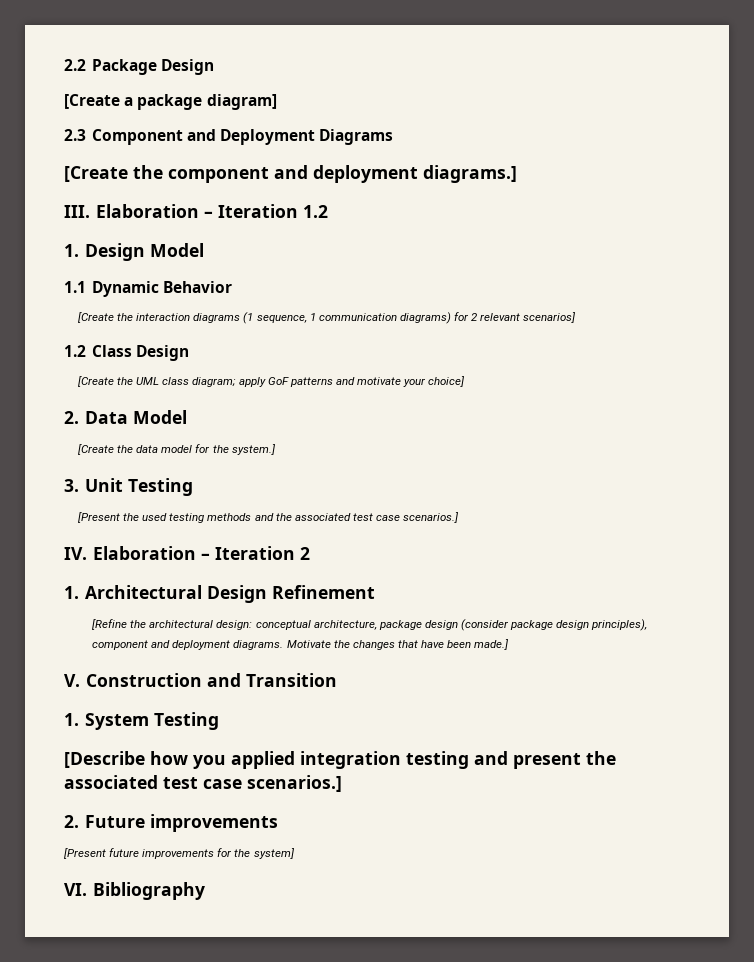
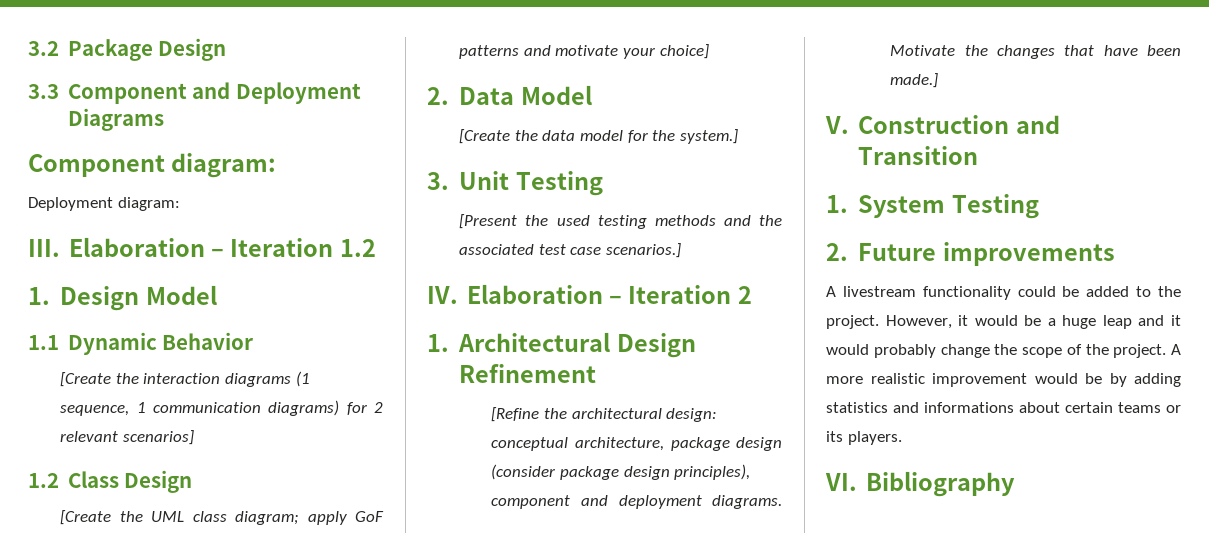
[64,59,86,71] 2.2 -> [28,41,59,56] 3.2
[64,94,277,110] [64,129,86,141] [Create a package diagram] // 2.3 -> [28,84,59,99] 3.3
[64,165,517,183] [Create the component and deployment diagrams.] -> [28,153,277,178] [28,197,180,211] Component diagram: // Deployment diagram:
[64,751,616,769] [64,775,342,792] [64,814,278,832] [64,848,295,859] [Describe how you applied integration testing and present the associated test case scenarios.] // 2. Future improvements // [Present future improvements for the system] -> [826,242,1115,266] [826,286,1181,300] [826,315,1181,329] [826,344,1181,358] [826,373,1181,387] [826,402,1181,413] [826,431,902,445] 2. Future improvements // A livestream functionality could be added to the project. However, it would be a huge leap and it would probably change the scope of the project. A more realistic improvement would be by adding statistics and informations about certain teams or its players.

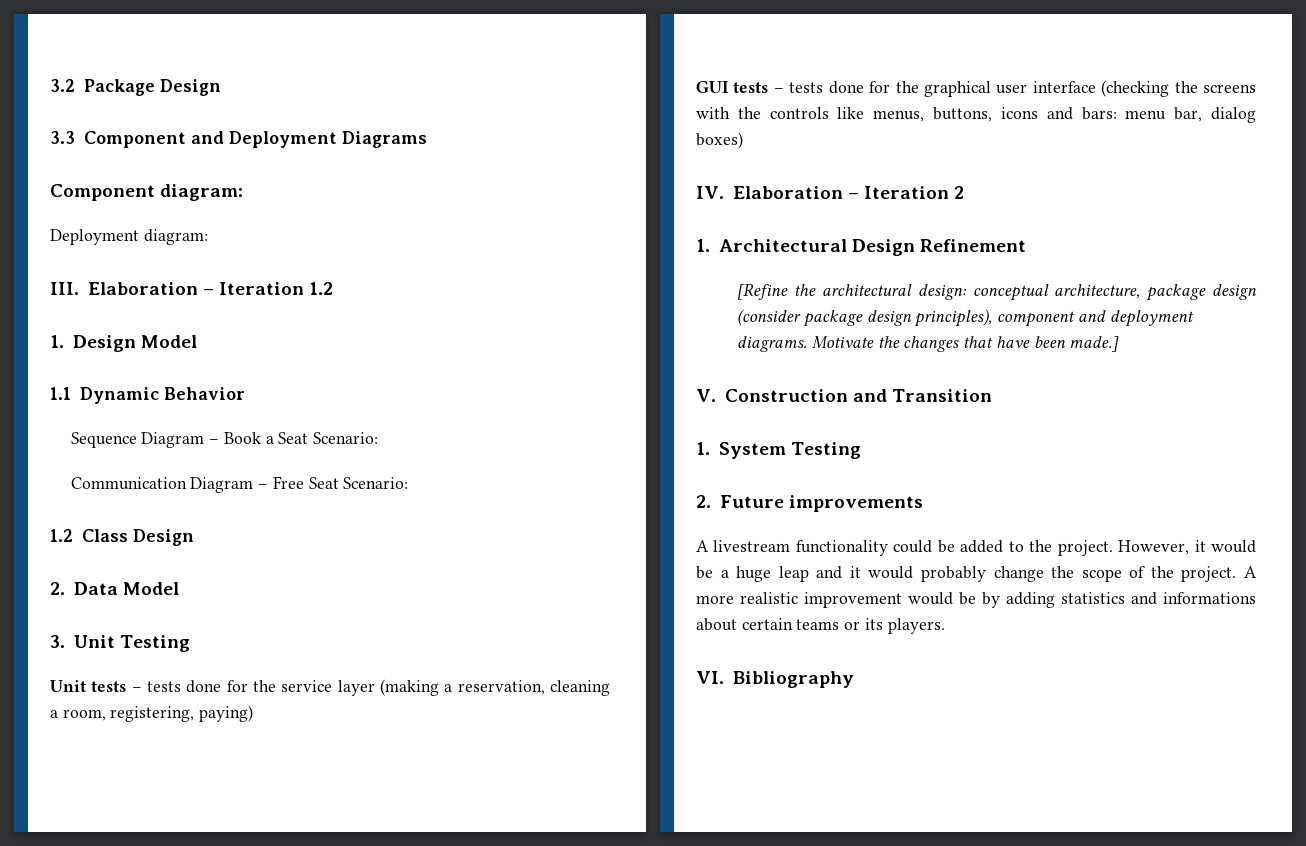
[60,371,310,387] [60,400,383,416] [60,430,194,445] [28,470,193,493] [60,510,384,525] [459,44,709,59] [427,85,592,105] [459,129,738,144] [427,171,603,196] [459,214,782,229] [459,243,682,258] [Create the interaction diagrams (1 sequence, 1 communication diagrams) for 2 relevant scenarios] // 1.2 Class Design // [Create the UML class diagram; apply GoF patterns and motivate your choice] // 2. Data Model // [Create the data model for the system.] // 3. Unit Testing // [Present the used testing methods and the associated test case scenarios.] -> [70,432,378,448] [70,476,409,493] [50,529,194,546] [50,582,179,595] [50,635,190,652] [50,679,610,696] [50,705,254,722] [696,80,1256,97] [696,107,1256,123] [696,132,743,149] Sequence Diagram – Book a Seat Scenario: // Communication Diagram – Free Seat Scenario: // 1.2 Class Design // 2. Data Model // 3. Unit Testing // Unit tests – tests done for the service layer (making a reservation, cleaning a room, registering, paying) // GUI tests – tests done for the graphical user interface (checking the screens with the controls like menus, buttons, icons and bars: menu bar, dialog boxes)

